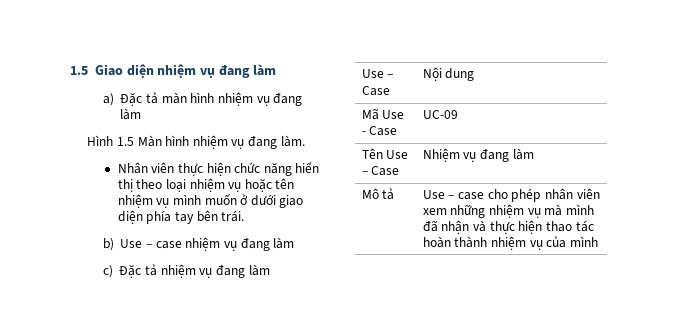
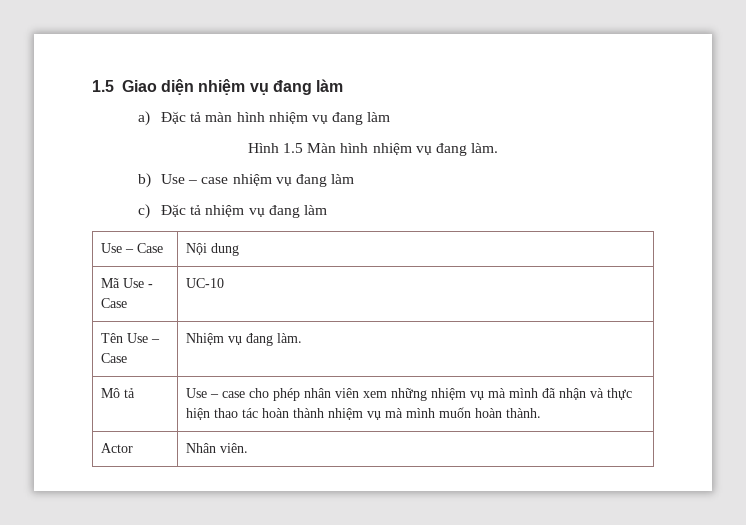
[117,162,320,176] [117,178,295,192] [117,194,304,208] [117,210,245,224] // Nhân viên thực hiện chức năng hiển thị theo loại nhiệm vụ hoặc tên nhiệm vụ mình muốn ở dưới giao diện phía tay bên trái. -> (499, 148) none
[422,110,458,119] UC-09 -> [186,278,225,288] UC-10
[512,148,534,160] làm -> [277,333,303,343] làm.
[546,236,599,248] của mình -> [385,407,542,418] [101,443,134,453] [186,443,249,453] mà mình muốn hoàn thành. // Actor | Nhân viên.

